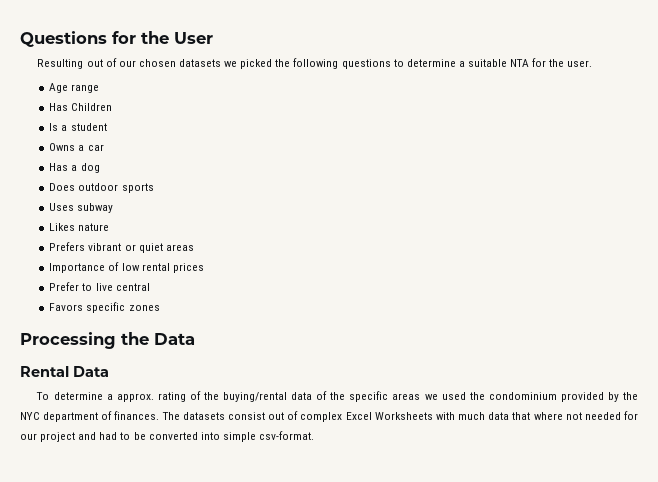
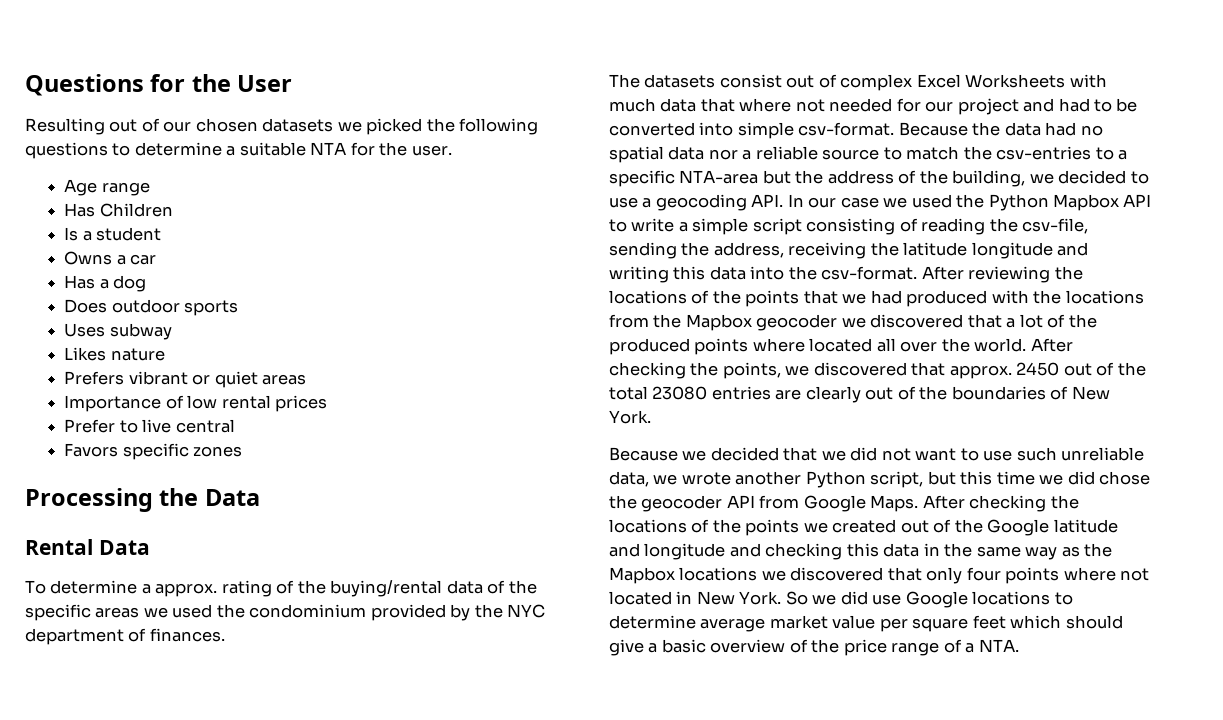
(160, 415) none -> (225, 635) //
(314, 435) none -> [898,122,1103,136] [609,146,1128,163] [609,170,1149,187] [609,194,1152,211] [609,218,1089,235] [609,242,1089,259] [609,266,1083,283] [609,290,1144,307] [609,314,1097,331] [609,338,1073,355] [609,362,1146,379] [609,386,1110,403] [609,410,651,424] [609,447,1145,461] [609,471,1151,488] [609,495,1079,512] [609,519,1118,536] [609,543,1113,560] [609,567,1150,584] [609,591,1073,608] [609,615,1123,632] [609,639,1019,656] Because the data had no spatial data nor a reliable source to match the csv-entries to a specific NTA-area but the address of the building, we decided to use a geocoding API. In our case we used the Python Mapbox API to write a simple script consisting of reading the csv-file, sending the address, receiving the latitude longitude and writing this data into the csv-format. After reviewing the locations of the points that we had produced with the locations from the Mapbox geocoder we discovered that a lot of the produced points where located all over the world. After checking the points, we discovered that approx. 2450 out of the total 23080 entries are clearly out of the boundaries of New York. // Because we decided that we did not want to use such unreliable data, we wrote another Python script, but this time we did chose the geocoder API from Google Maps. After checking the locations of the points we created out of the Google latitude and longitude and checking this data in the same way as the Mapbox locations we discovered that only four points where not located in New York. So we did use Google locations to determine average market value per square feet which should give a basic overview of the price range of a NTA.

